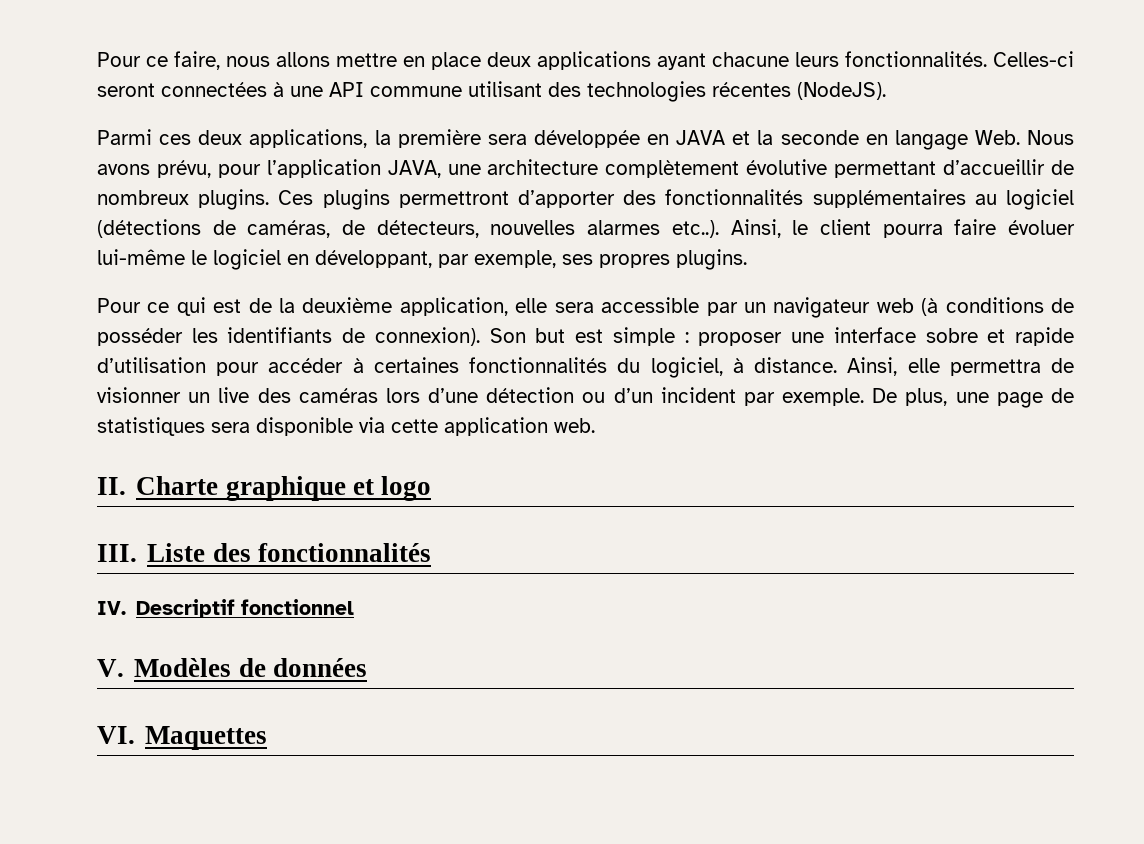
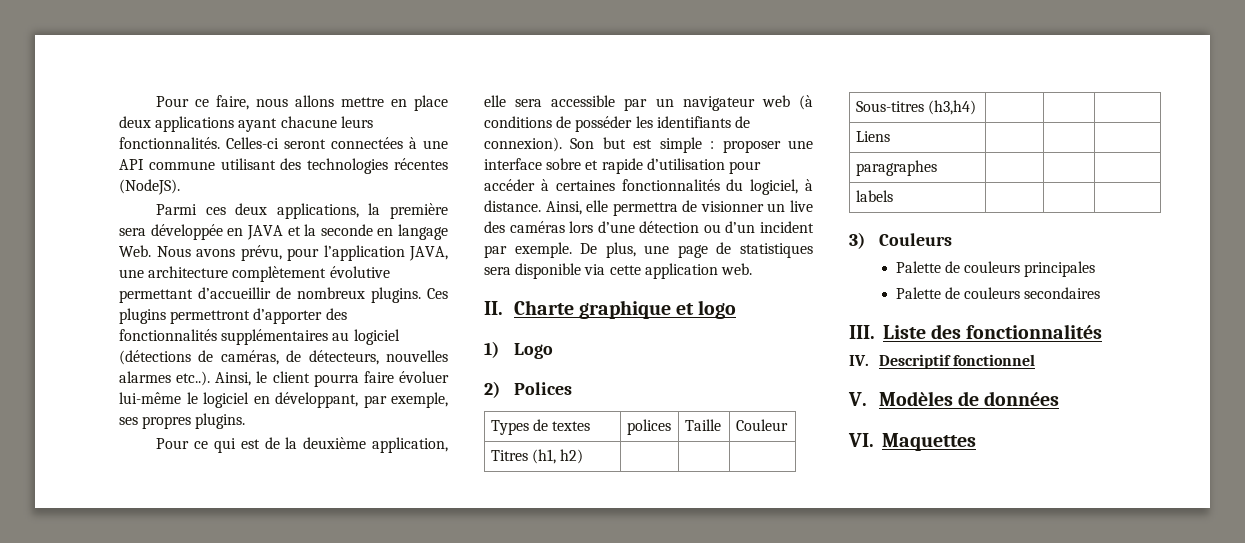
(432, 488) none -> [484,341,553,359] [484,381,572,398] [490,419,591,435] [626,419,671,435] [684,419,721,431] [735,419,788,431] [490,449,584,464] [855,100,977,115] [855,131,890,142] [855,160,937,176] [855,190,893,202] [849,232,952,249] [895,261,1096,277] [895,287,1101,299] // 1) Logo // 2) Polices // Types de textes | polices | Taille | Couleur // Titres (h1, h2) | | | // Sous-titres (h3,h4) | | | // Liens | | | // paragraphes | | | // labels | | | // 3) Couleurs // Palette de couleurs principales // Palette de couleurs secondaires

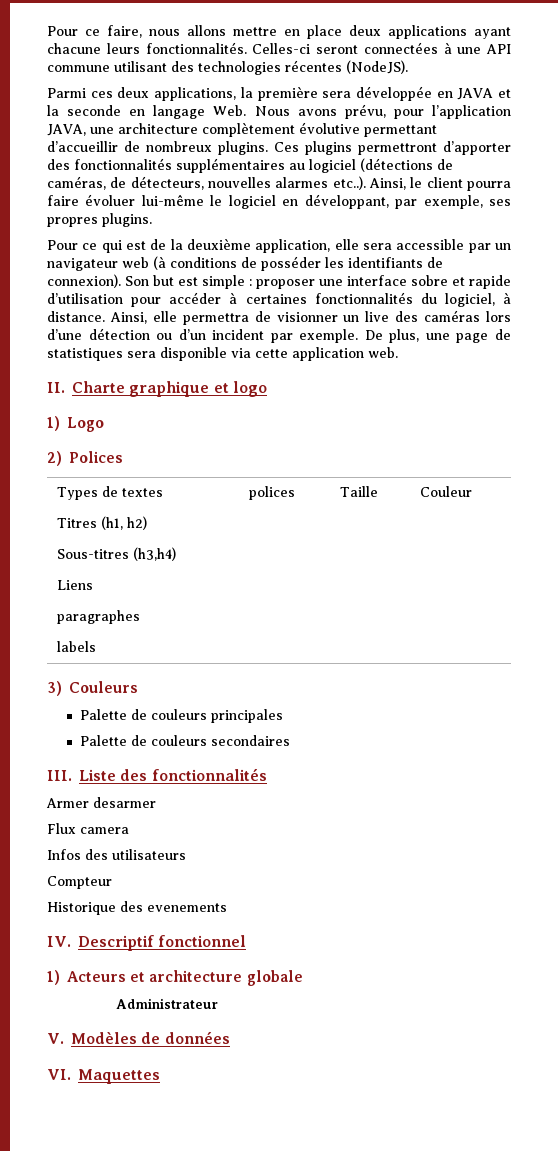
[849,354,1035,369] IV. Descriptif fonctionnel -> [46,797,156,808] [47,823,129,834] [47,849,186,860] [47,876,112,889] [47,901,227,915] [47,935,247,951] [47,970,303,986] [116,998,219,1009] Armer desarmer // Flux camera // Infos des utilisateurs // Compteur // Historique des evenements // IV. Descriptif fonctionnel // 1) Acteurs et architecture globale // Administrateur

